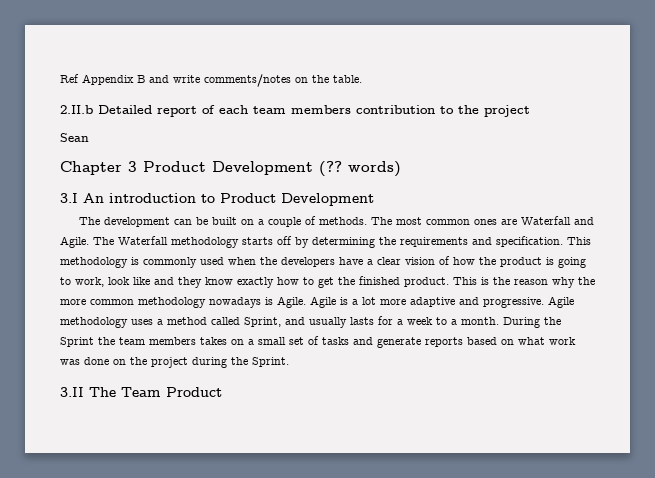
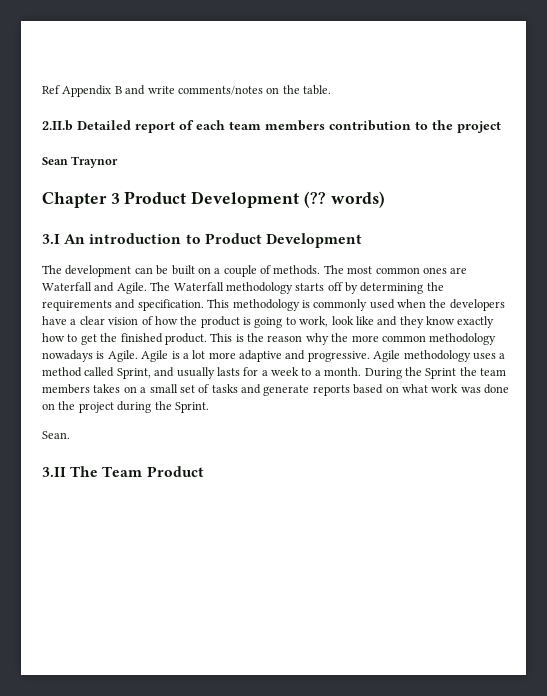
(89, 137) none -> [71,156,119,168] Traynor
(289, 362) none -> [42,431,70,439] // Sean.

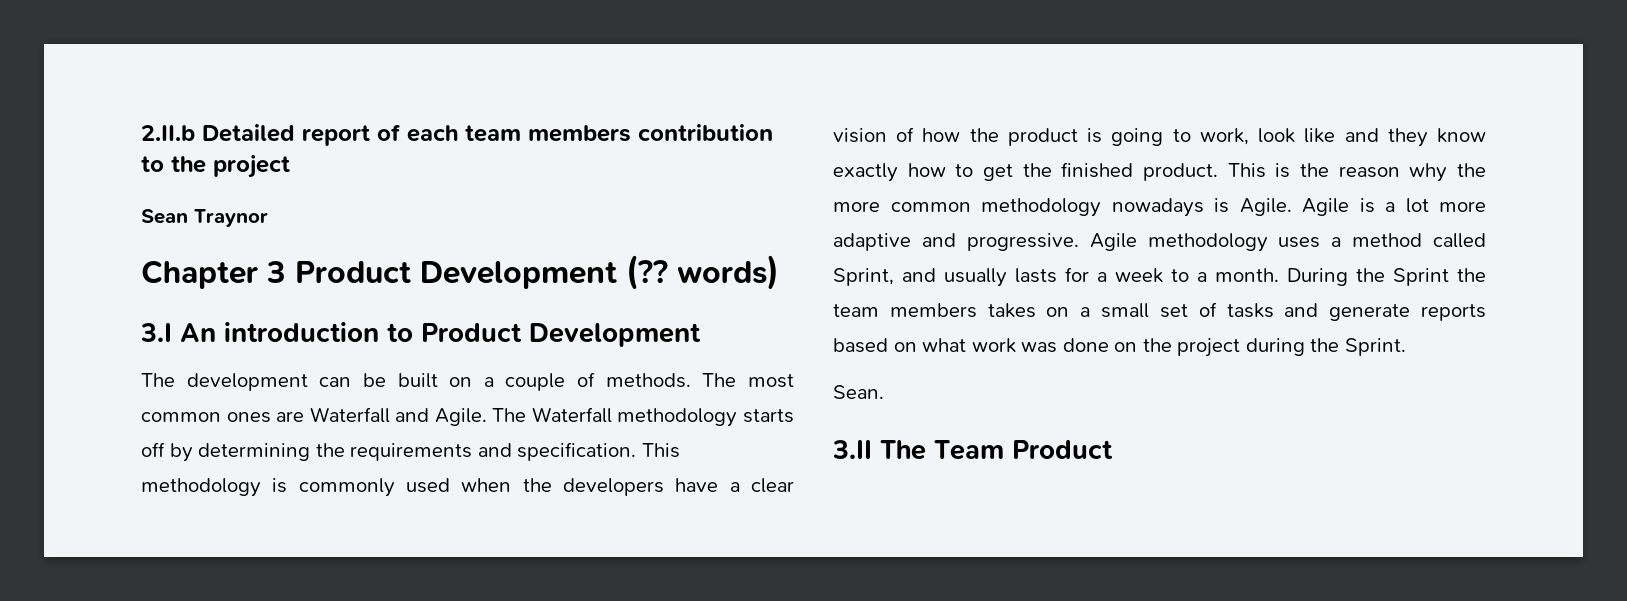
[42,85,331,97] Ref Appendix B and write comments/notes on the table. // -> (141, 133) none

